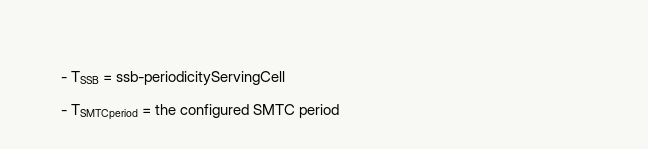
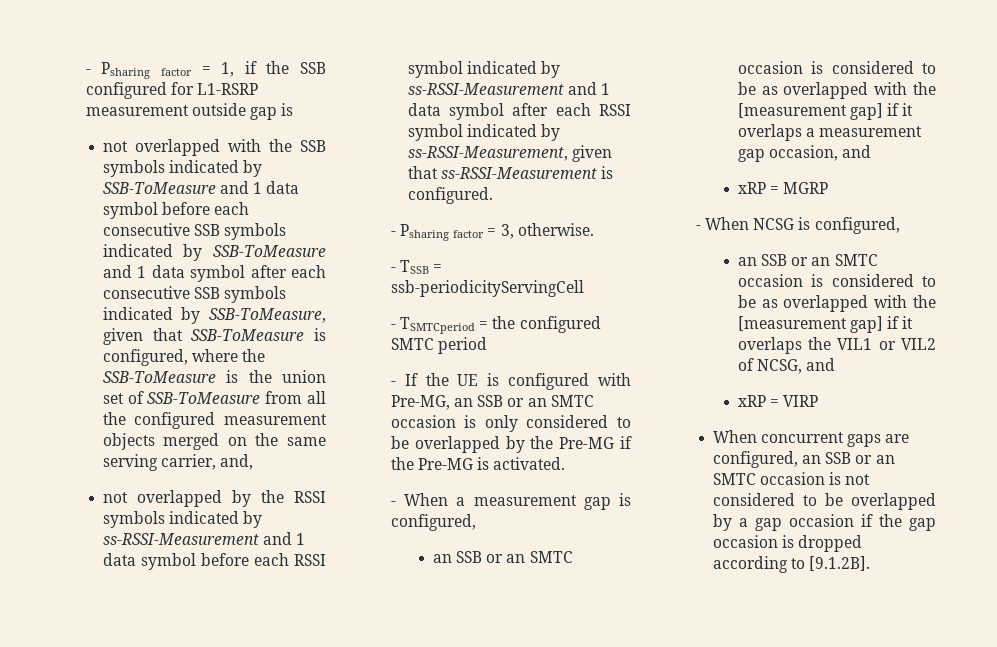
[60,77,67,82] - -> [85,61,326,79] [85,82,259,99] [85,103,294,120] [102,139,326,156] [102,160,263,177] [102,181,300,194] [102,202,250,219] [102,223,287,240] [102,244,326,261] [102,265,326,282] [102,286,287,303] [102,307,326,324] [102,328,326,345] [102,349,266,366] [102,370,326,383] [102,391,326,404] [102,412,327,429] [102,433,326,450] [102,454,254,471] [102,490,326,507] [102,511,263,528] [102,532,306,545] [102,553,326,570] [407,61,561,78] [407,82,611,95] [407,103,631,120] [407,124,561,141] [407,145,613,162] [407,166,614,179] [407,187,493,204] [390,223,594,241] [390,267,396,272] - Psharing factor = 1, if the SSB configured for L1-RSRP measurement outside gap is // not overlapped with the SSB symbols indicated by SSB-ToMeasure and 1 data symbol before each consecutive SSB symbols indicated by SSB-ToMeasure and 1 data symbol after each consecutive SSB symbols indicated by SSB-ToMeasure, given that SSB-ToMeasure is configured, where the SSB-ToMeasure is the union set of SSB-ToMeasure from all the configured measurement objects merged on the same serving carrier, and, // not overlapped by the RSSI symbols indicated by ss-RSSI-Measurement and 1 data symbol before each RSSI symbol indicated by ss-RSSI-Measurement and 1 data symbol after each RSSI symbol indicated by ss-RSSI-Measurement, given that ss-RSSI-Measurement is configured. // - Psharing factor = 3, otherwise. // -
(340, 111) none -> [390,373,631,390] [390,395,594,410] [390,415,631,432] [390,436,632,453] [390,457,566,470] [390,493,631,510] [390,514,476,531] [432,551,573,563] [737,61,936,74] [737,82,936,99] [737,103,914,120] [737,124,923,141] [737,145,872,162] [737,182,829,194] [695,217,900,234] [737,254,878,266] [737,274,936,287] [737,295,936,312] [737,316,914,333] [737,337,936,354] [737,358,836,374] [737,395,819,407] [712,430,910,447] [712,451,895,468] [712,472,871,485] [712,493,936,510] [712,514,936,531] [712,535,863,552] [712,556,871,573] // - If the UE is configured with Pre-MG, an SSB or an SMTC occasion is only considered to be overlapped by the Pre-MG if the Pre-MG is activated. // - When a measurement gap is configured, // an SSB or an SMTC occasion is considered to be as overlapped with the [measurement gap] if it overlaps a measurement gap occasion, and // xRP = MGRP // - When NCSG is configured, // an SSB or an SMTC occasion is considered to be as overlapped with the [measurement gap] if it overlaps the VIL1 or VIL2 of NCSG, and // xRP = VIRP // When concurrent gaps are configured, an SSB or an SMTC occasion is not considered to be overlapped by a gap occasion if the gap occasion is dropped according to [9.1.2B].

